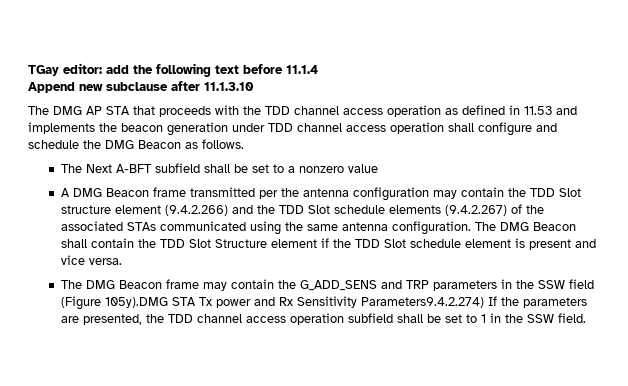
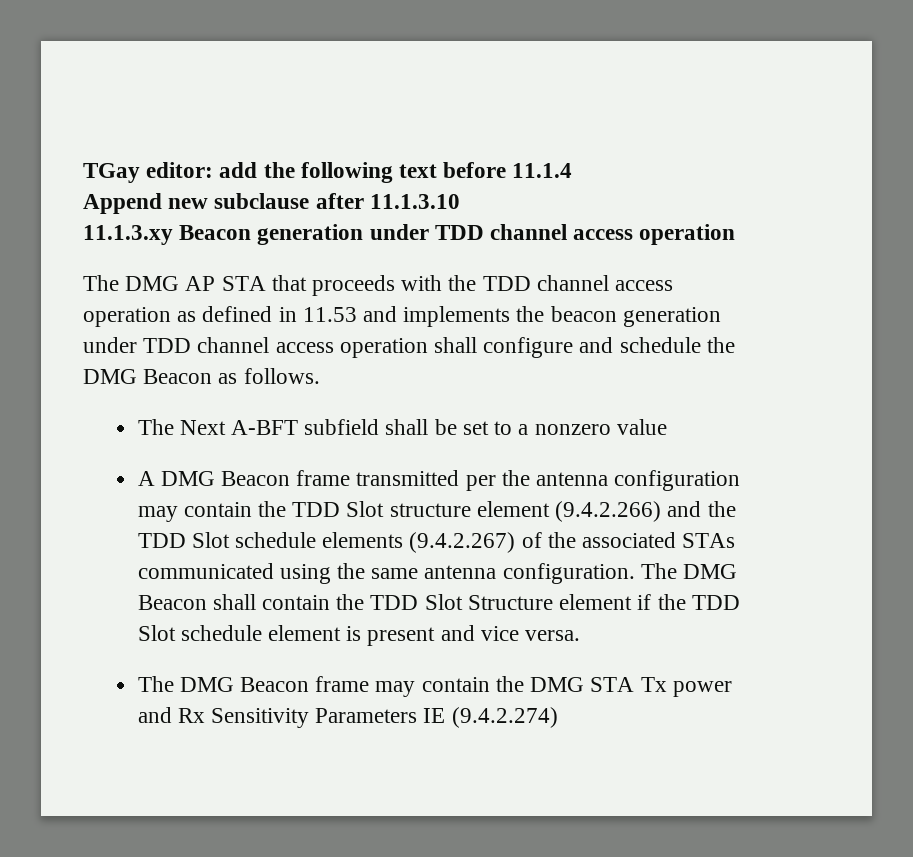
(254, 86) none -> [83,224,736,245] // 11.1.3.xy Beacon generation under TDD channel access operation
[299,279,594,291] [60,296,168,310] G_ADD_SENS and TRP parameters in the SSW field (Figure 105y).DMG -> [530,677,585,692] DMG
[360,296,587,308] [60,313,586,325] Parameters9.4.2.274) If the parameters are presented, the TDD channel access operation subfield shall be set to 1 in the SSW field. -> [315,707,558,728] Parameters IE (9.4.2.274)

